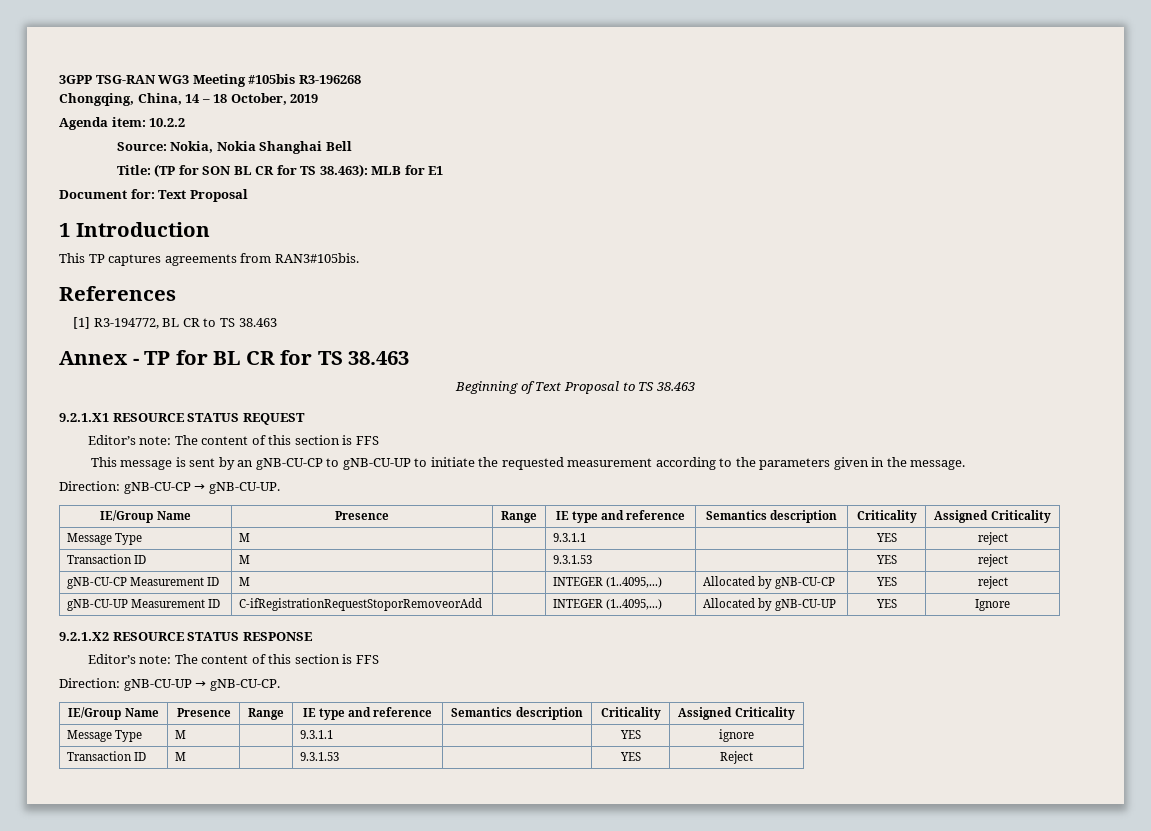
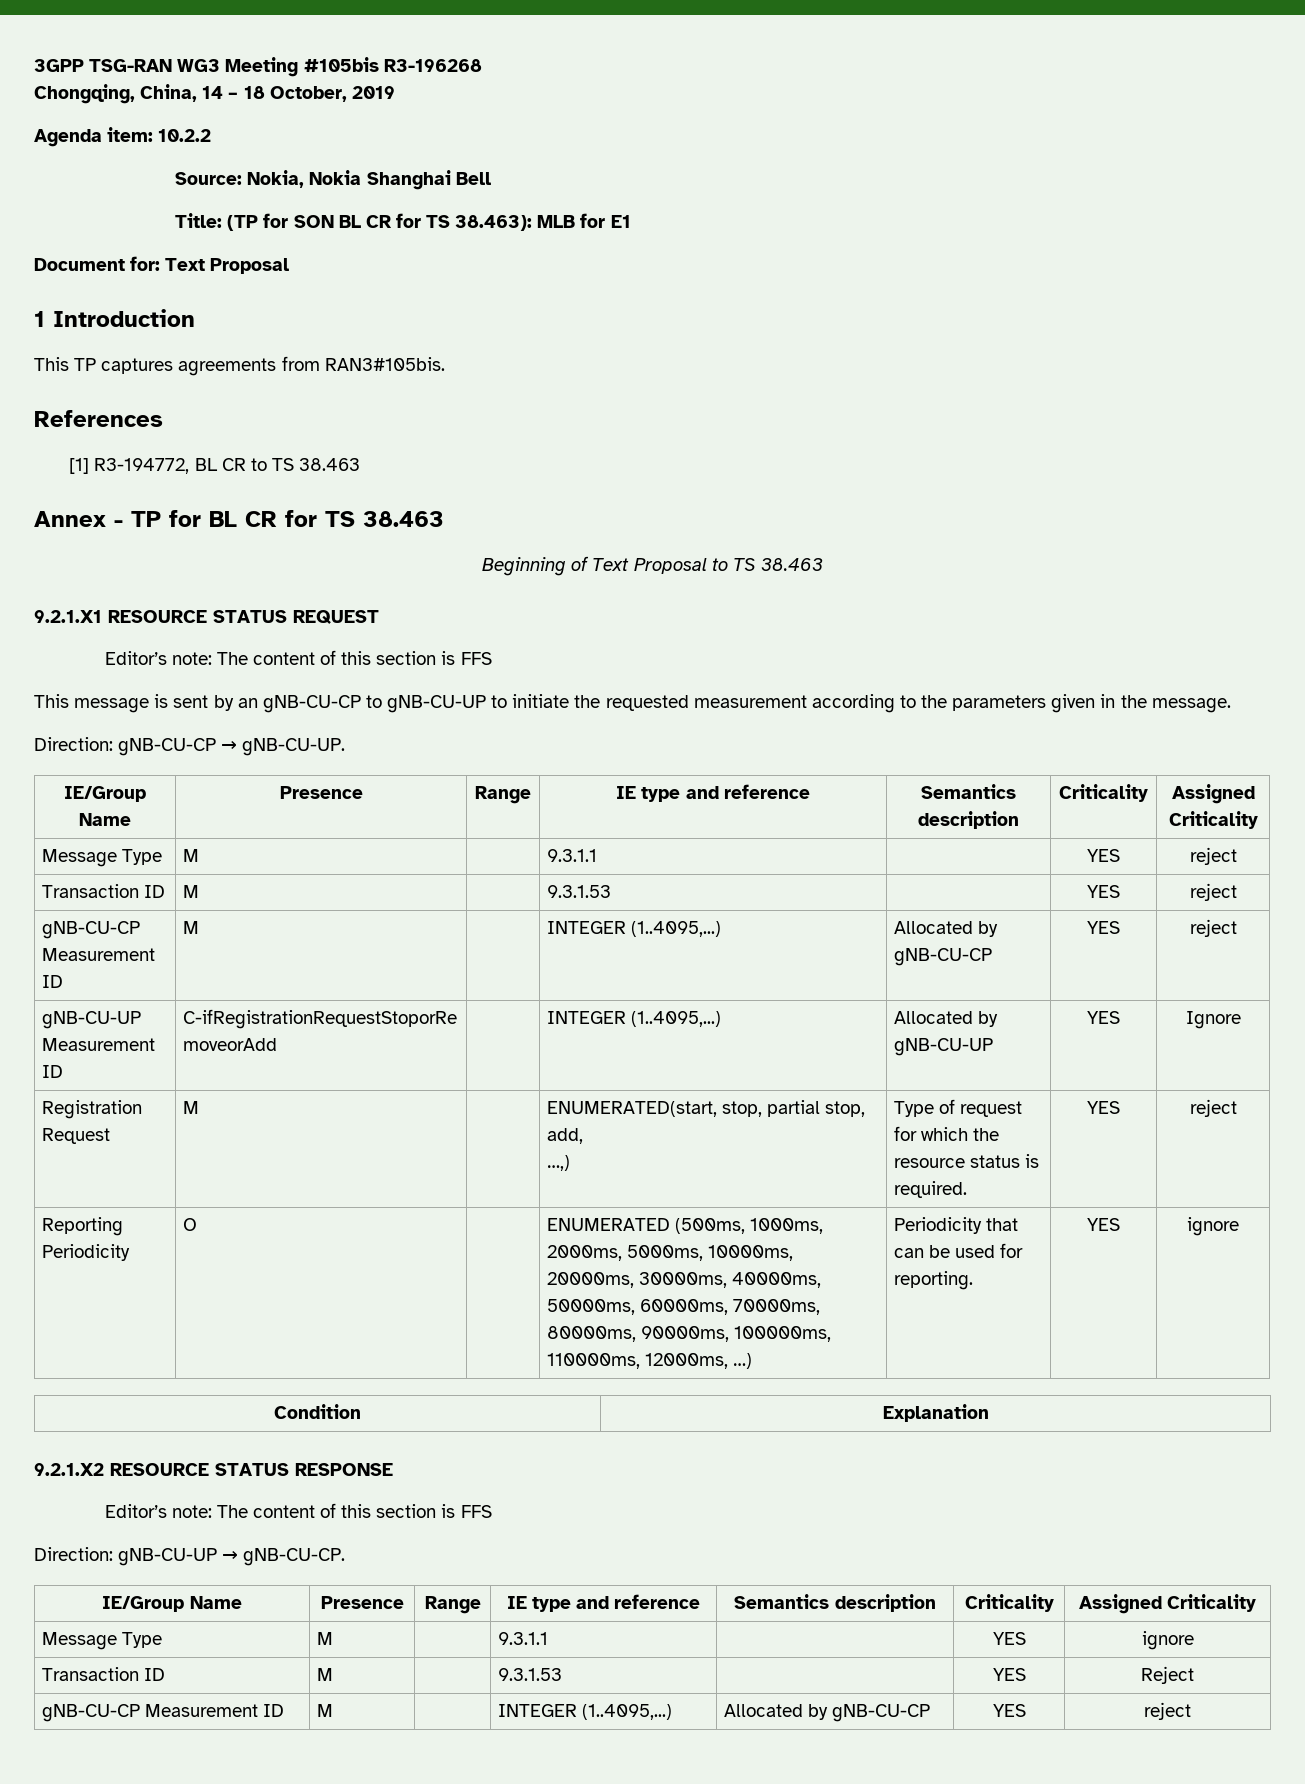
(1010, 605) none -> [42,1100,143,1119] [42,1128,111,1144] [183,1101,200,1114] [547,1100,866,1117] [547,1128,584,1144] [547,1155,571,1171] [894,1099,1023,1117] [894,1126,1000,1141] [894,1154,1040,1168] [894,1181,968,1198] [1087,1101,1120,1114] [1189,1099,1237,1117] [42,1217,124,1236] [42,1244,131,1261] [183,1218,198,1231] [547,1218,824,1234] [547,1245,794,1261] [547,1272,822,1288] [547,1299,821,1315] [547,1326,832,1342] [547,1353,753,1369] [894,1217,1019,1234] [894,1243,1024,1258] [894,1271,974,1290] [1087,1218,1120,1231] [1187,1217,1239,1236] [274,1404,361,1419] [882,1404,989,1422] // Registration Request | M | | ENUMERATED(start, stop, partial stop, add, // …,) | Type of request for which the resource status is required. | YES | reject // Reporting Periodicity | O | | ENUMERATED (500ms, 1000ms, 2000ms, 5000ms, 10000ms, 20000ms, 30000ms, 40000ms, 50000ms, 60000ms, 70000ms, 80000ms, 90000ms, 100000ms, 110000ms, 12000ms, …) | Periodicity that can be used for reporting. | YES | ignore // Condition | Explanation
(753, 757) none -> [42,1704,285,1722] [317,1704,334,1717] [498,1704,673,1720] [724,1704,931,1722] [992,1704,1026,1717] [1144,1702,1191,1720] // gNB-CU-CP Measurement ID | M | | INTEGER (1..4095,...) | Allocated by gNB-CU-CP | YES | reject

